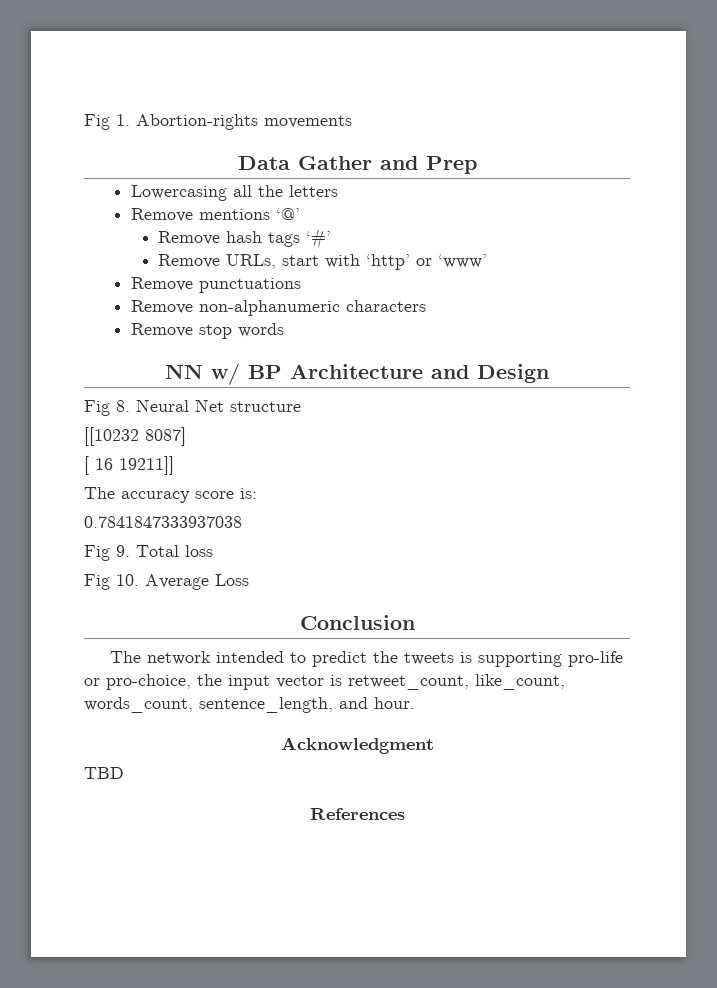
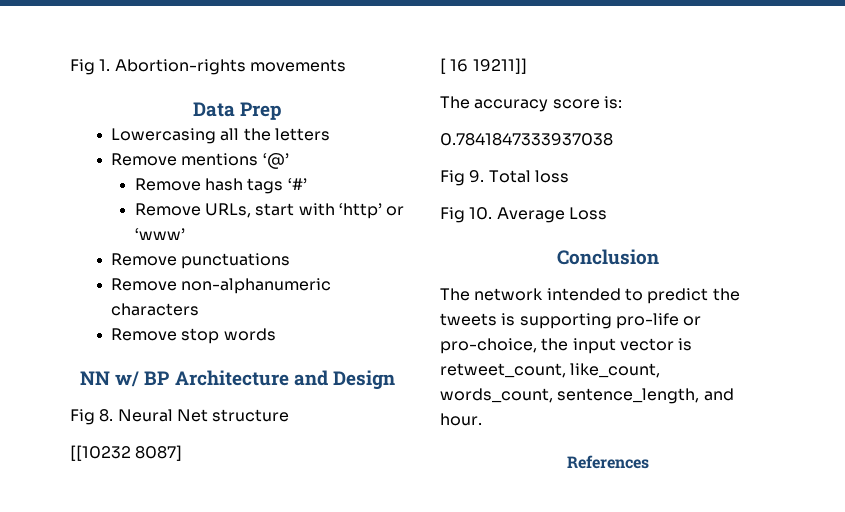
[297,156,418,170] Gather and -> (235, 109) none
[280,737,434,754] [84,767,124,779] // Acknowledgment // TBD -> (482, 419) none

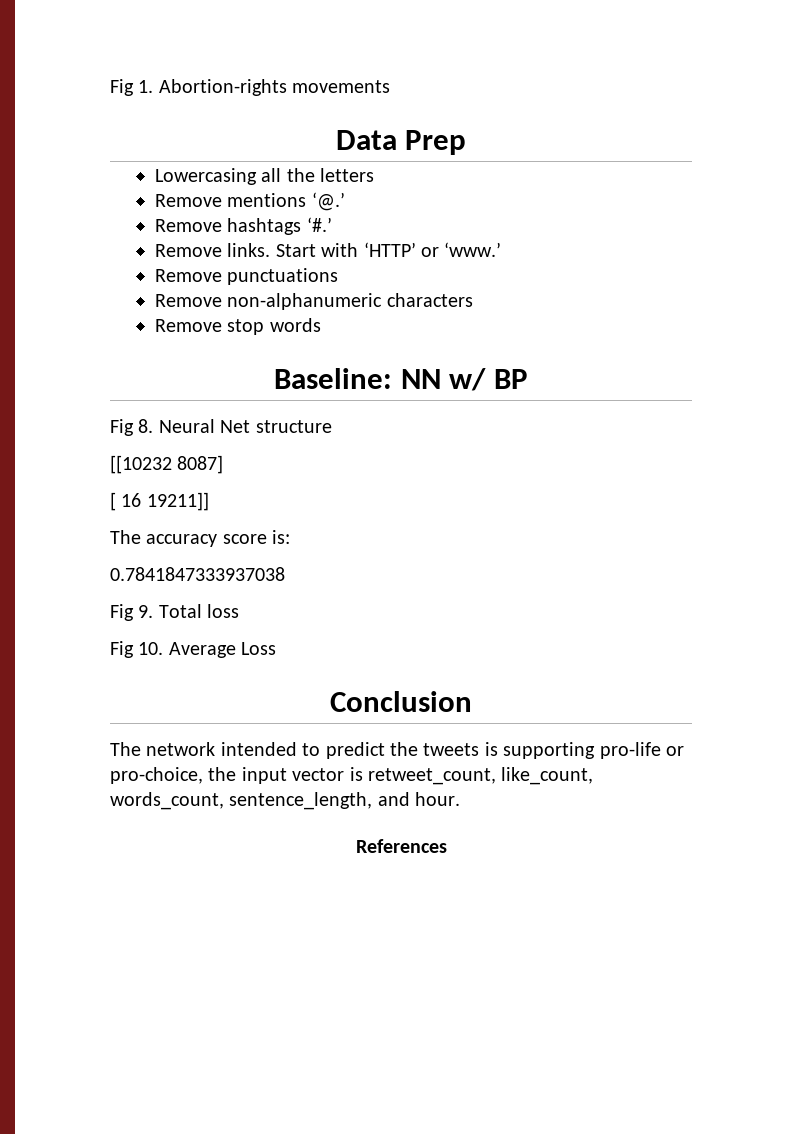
[262,153,289,169] [134,178,307,194] [134,203,405,219] [134,228,185,240] ‘@’ // Remove hash tags ‘#’ // Remove URLs, start with ‘http’ or ‘www’ -> [311,192,345,211] [154,217,332,235] [154,242,502,257] ‘@.’ // Remove hashtags ‘#.’ // Remove links. Start with ‘HTTP’ or ‘www.’
(276, 334) none -> [274,368,393,389] Baseline:
[174,370,395,390] Architecture and Design -> (528, 379) none

